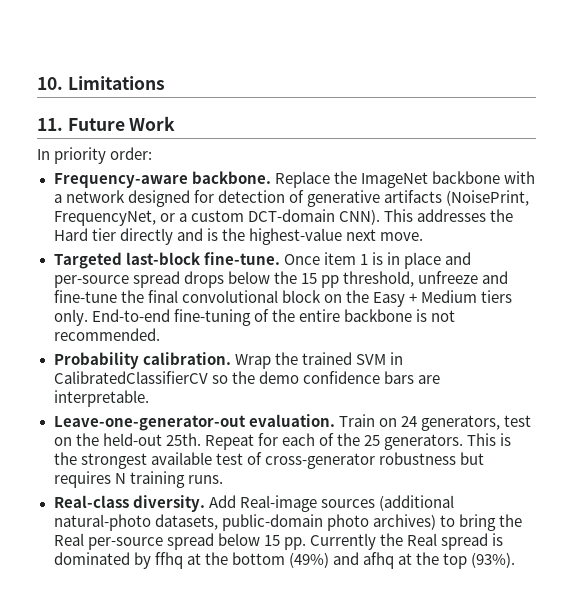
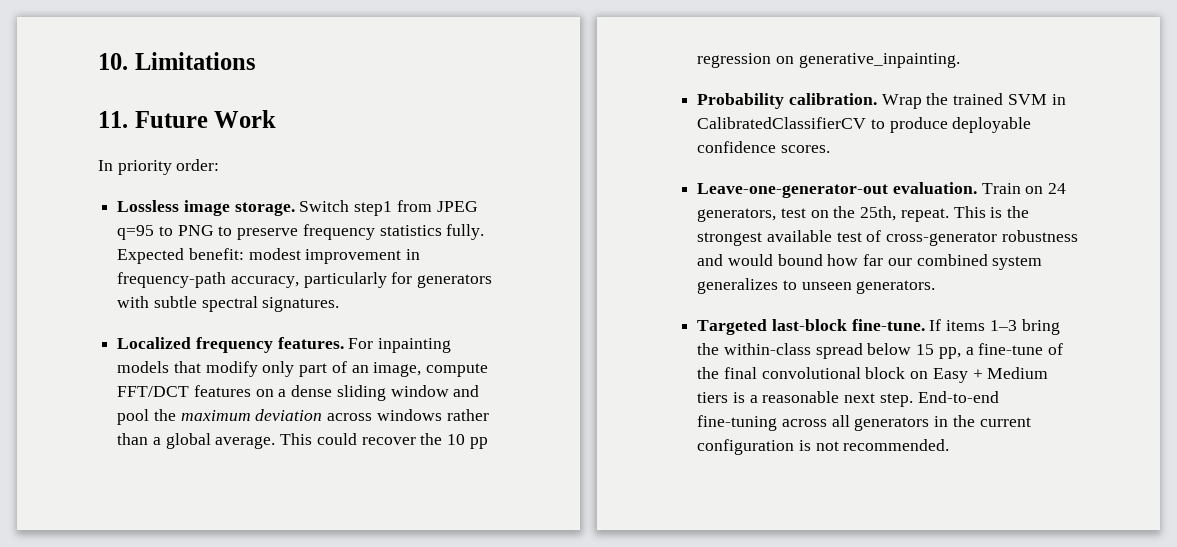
[53,171,535,188] [53,190,529,207] [53,209,513,226] [53,228,423,245] [53,252,471,269] [53,271,508,288] [53,290,513,307] [53,309,455,326] [53,328,160,341] Frequency-aware backbone. Replace the ImageNet backbone with a network designed for detection of generative artifacts (NoisePrint, FrequencyNet, or a custom DCT-domain CNN). This addresses the Hard tier directly and is the highest-value next move. // Targeted last-block fine-tune. Once item 1 is in place and per-source spread drops below the 15 pp threshold, unfreeze and fine-tune the final convolutional block on the Easy + Medium tiers only. End-to-end fine-tuning of the entire backbone is not recommended. -> [117,200,478,216] [117,224,485,240] [117,248,421,264] [117,272,493,288] [117,296,340,312] [117,337,452,353] [117,361,489,377] [117,385,480,401] [117,409,489,425] [117,433,488,449] [697,53,960,68] Lossless image storage. Switch step1 from JPEG q=95 to PNG to preserve frequency statistics fully. Expected benefit: modest improvement in frequency-path accuracy, particularly for generators with subtle spectral signatures. // Localized frequency features. For inpainting models that modify only part of an image, compute FFT/DCT features on a dense sliding window and pool the maximum deviation across windows rather than a global average. This could recover the 10 pp regression on generative_inpainting.
[211,371,440,384] [53,390,149,407] so the demo confidence bars are interpretable. -> [870,117,1032,133] [697,141,830,153] to produce deployable confidence scores.
[102,433,464,450] held-out 25th. Repeat for each of the 25 generators. -> [860,206,949,222] 25th, repeat.
[459,452,484,465] [53,471,223,488] [53,495,454,512] [53,514,522,531] [53,533,504,550] [53,552,516,569] but requires N training runs. // Real-class diversity. Add Real-image sources (additional natural-photo datasets, public-domain photo archives) to bring the Real per-source spread below 15 pp. Currently the Real spread is dominated by ffhq at the bottom (49%) and afhq at the top (93%). -> [697,254,1043,270] [697,278,936,294] [697,319,1060,335] [697,343,1064,359] [697,367,1049,383] [697,391,999,407] [697,415,1031,431] [697,439,950,455] and would bound how far our combined system generalizes to unseen generators. // Targeted last-block fine-tune. If items 1–3 bring the within-class spread below 15 pp, a fine-tune of the final convolutional block on Easy + Medium tiers is a reasonable next step. End-to-end fine-tuning across all generators in the current configuration is not recommended.

